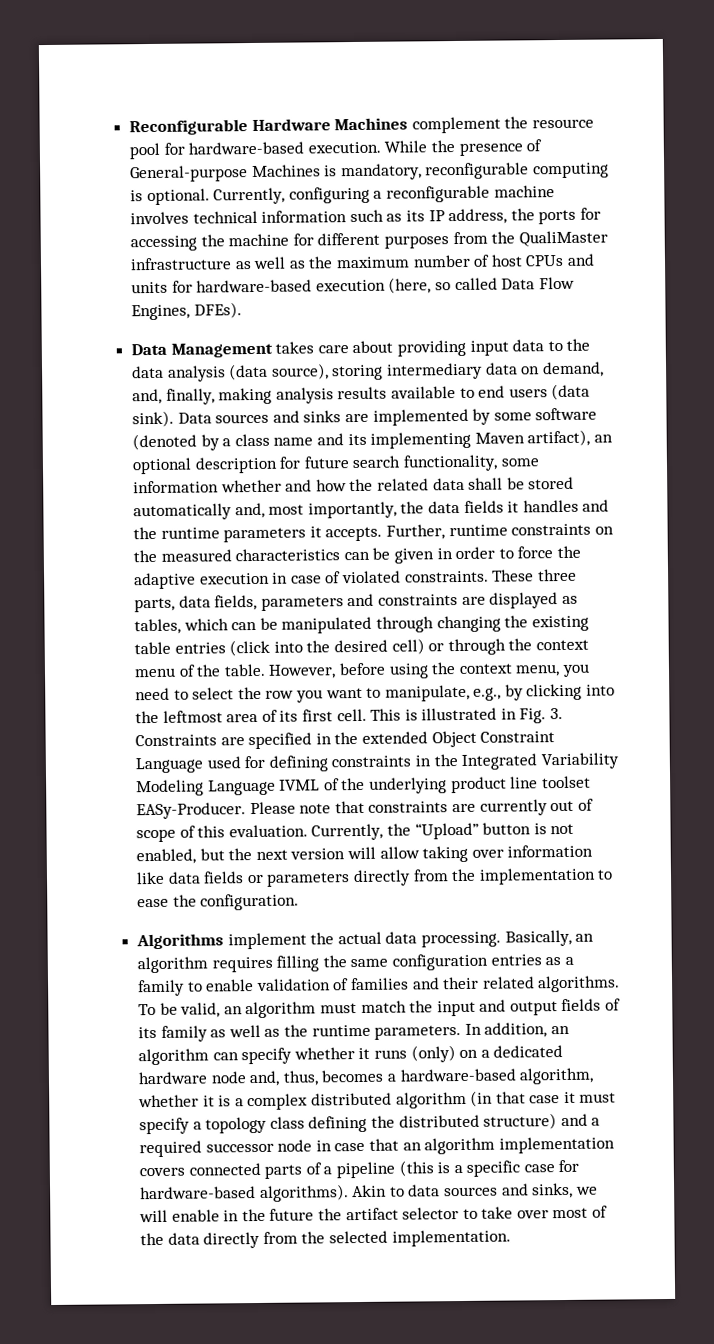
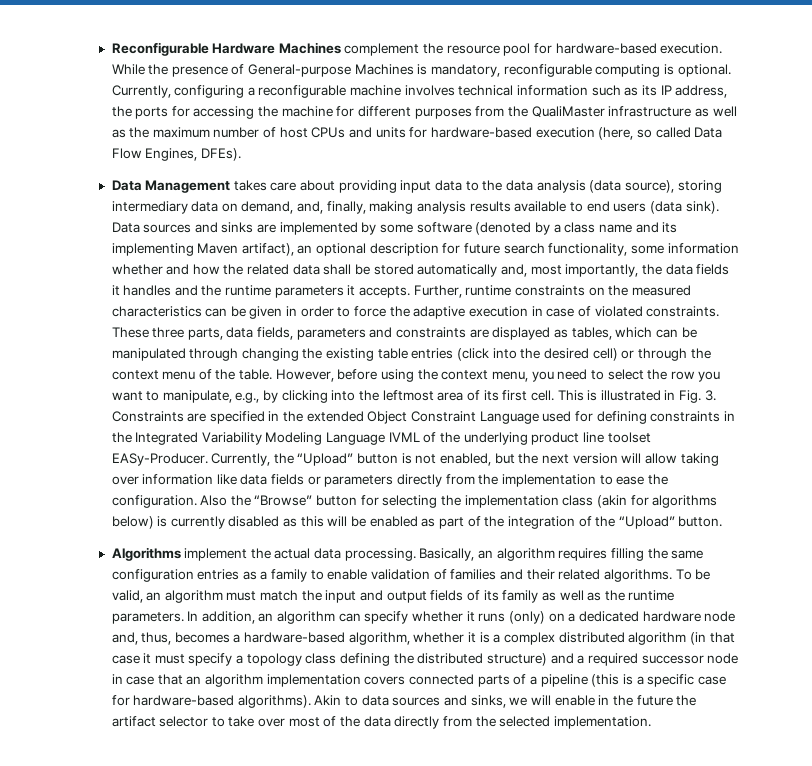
[249,798,594,816] [135,824,308,843] Please note that constraints are currently out of scope of this evaluation. -> (208, 459) none
(300, 902) none -> [200,495,718,508] [111,516,723,529] Also the “Browse” button for selecting the implementation class (akin for algorithms below) is currently disabled as this will be enabled as part of the integration of the “Upload” button.

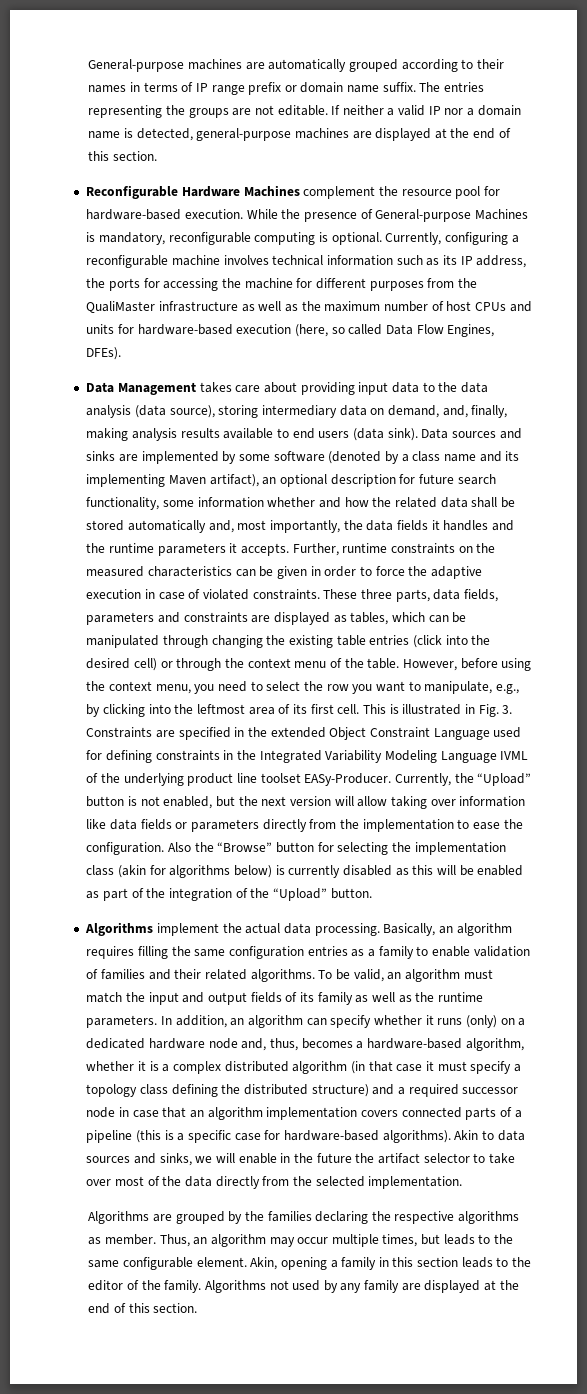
(111, 49) none -> [88,59,504,72] [88,82,485,95] [88,105,521,118] [88,128,511,141] [88,151,157,161] General-purpose machines are automatically grouped according to their names in terms of IP range prefix or domain name suffix. The entries representing the groups are not editable. If neither a valid IP nor a domain name is detected, general-purpose machines are displayed at the end of this section. //
(651, 722) none -> [88,1211,520,1224] [88,1234,514,1247] [88,1257,532,1270] [88,1280,519,1293] [88,1303,198,1314] // Algorithms are grouped by the families declaring the respective algorithms as member. Thus, an algorithm may occur multiple times, but leads to the same configurable element. Akin, opening a family in this section leads to the editor of the family. Algorithms not used by any family are displayed at the end of this section.

